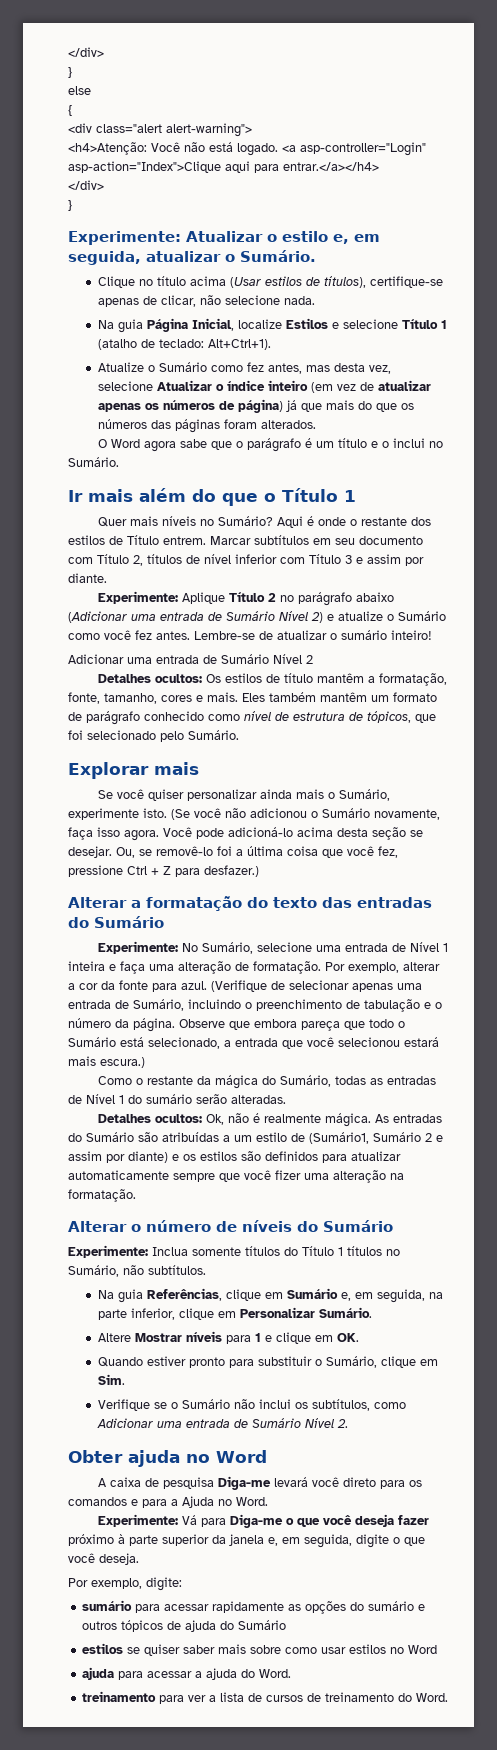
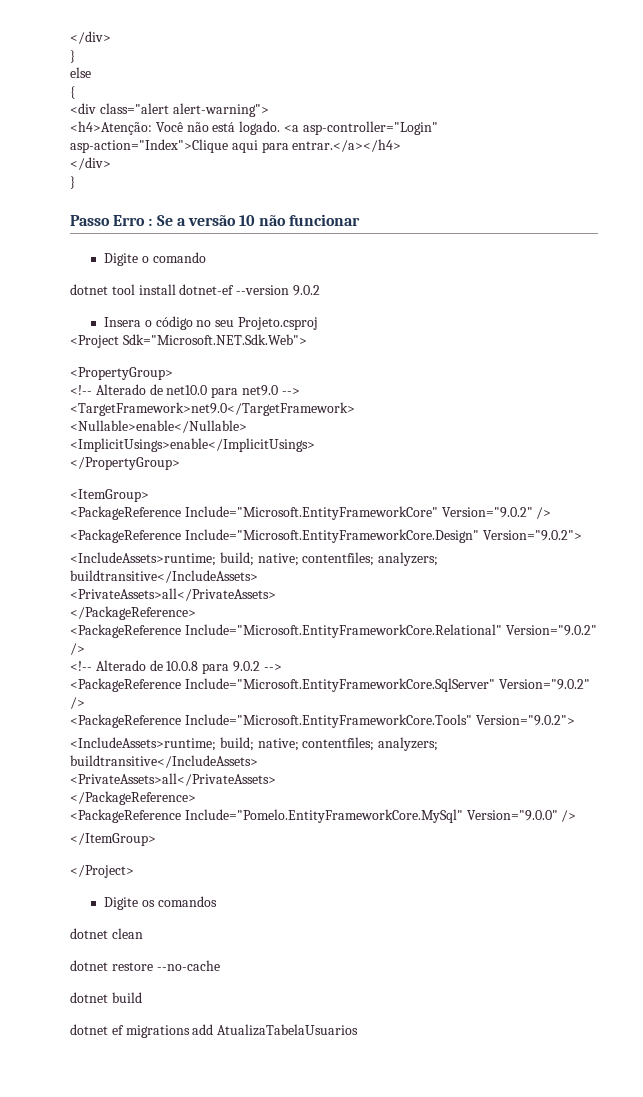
[68,231,380,245] [68,250,316,265] [97,276,443,288] [97,295,315,307] [97,318,447,333] [97,339,271,350] [97,362,391,374] [97,380,431,393] [97,399,414,413] [97,419,316,433] [98,438,444,452] [68,457,119,467] [68,488,356,506] [98,516,432,528] [68,535,423,545] [68,554,424,566] [68,573,107,583] [98,591,395,606] [68,611,446,623] [68,630,432,640] [68,654,313,664] [98,673,448,686] [68,692,437,704] [68,711,436,725] [68,730,239,742] [68,762,199,779] [98,789,391,801] [68,808,440,820] [68,827,423,841] [68,846,398,858] [68,865,259,877] [68,896,432,911] [68,916,164,928] [98,941,449,954] [68,961,440,974] [68,980,422,992] [68,999,442,1012] [68,1018,405,1032] [68,1037,439,1049] [68,1056,145,1068] [98,1075,437,1089] [68,1094,286,1104] [98,1113,443,1127] [68,1132,443,1144] [68,1151,401,1163] [68,1170,404,1183] [68,1189,136,1202] [68,1220,393,1232] [68,1245,400,1258] [68,1265,206,1277] [97,1288,443,1303] [97,1307,372,1320] [97,1331,359,1344] [97,1356,438,1368] [97,1374,125,1385] [97,1399,406,1411] [96,1418,348,1428] [68,1450,267,1467] [98,1476,423,1490] [68,1496,268,1508] [98,1514,430,1528] [68,1534,425,1548] [68,1553,139,1565] [68,1577,182,1591] [82,1600,426,1614] [82,1620,287,1632] [82,1643,438,1656] [82,1667,292,1680] [82,1691,449,1704] Experimente: Atualizar o estilo e, em seguida, atualizar o Sumário. // Clique no título acima (Usar estilos de títulos), certifique-se apenas de clicar, não selecione nada. // Na guia Página Inicial, localize Estilos e selecione Título 1 (atalho de teclado: Alt+Ctrl+1). // Atualize o Sumário como fez antes, mas desta vez, selecione Atualizar o índice inteiro (em vez de atualizar apenas os números de página) já que mais do que os números das páginas foram alterados. // O Word agora sabe que o parágrafo é um título e o inclui no Sumário. // Ir mais além do que o Título 1 // Quer mais níveis no Sumário? Aqui é onde o restante dos estilos de Título entrem. Marcar subtítulos em seu documento com Título 2, títulos de nível inferior com Título 3 e assim por diante. // Experimente: Aplique Título 2 no parágrafo abaixo (Adicionar uma entrada de Sumário Nível 2) e atualize o Sumário como você fez antes. Lembre-se de atualizar o sumário inteiro! // Adicionar uma entrada de Sumário Nível 2 // Detalhes ocultos: Os estilos de título mantêm a formatação, fonte, tamanho, cores e mais. Eles também mantêm um formato de parágrafo conhecido como nível de estrutura de tópicos, que foi selecionado pelo Sumário. // Explorar mais // Se você quiser personalizar ainda mais o Sumário, experimente isto. (Se você não adicionou o Sumário novamente, faça isso agora. Você pode adicioná-lo acima desta seção se desejar. Ou, se removê-lo foi a última coisa que você fez, pressione Ctrl + Z para desfazer.) // Alterar a formatação do texto das entradas do Sumário // Experimente: No Sumário, selecione uma entrada de Nível 1 inteira e faça uma alteração de formatação. Por exemplo, alterar a cor da fonte para azul. (Verifique de selecionar apenas uma entrada de Sumário, incluindo o preenchimento de tabulação e o número da página. Observe que embora pareça que todo o Sumário está selecionado, a entrada que você selecionou estará mais escura.) // Como o restante da mágica do Sumário, todas as entradas de Nível 1 do sumário serão alteradas. // Detalhes ocultos: Ok, não é realmente mágica. As entradas do Sumário são atribuídas a um estilo de (Sumário1, Sumário 2 e assim por diante) e os estilos são definidos para atualizar automaticamente sempre que você fizer uma alteração na formatação. // Alterar o número de níveis do Sumário // Experimente: Inclua somente títulos do Título 1 títulos no Sumário, não subtítulos. // Na guia Referências, clique em Sumário e, em seguida, na parte inferior, clique em Personalizar Sumário. // Altere Mostrar níveis para 1 e clique em OK. // Quando estiver pronto para substituir o Sumário, clique em Sim. // Verifique se o Sumário não inclui os subtítulos, como Adicionar uma entrada de Sumário Nível 2. // Obter ajuda no Word // A caixa de pesquisa Diga-me levará você direto para os comandos e para a Ajuda no Word. // Experimente: Vá para Diga-me o que você deseja fazer próximo à parte superior da janela e, em seguida, digite o que você deseja. // Por exemplo, digite: // sumário para acessar rapidamente as opções do sumário e outros tópicos de ajuda do Sumário // estilos se quiser saber mais sobre como usar estilos no Word // ajuda para acessar a ajuda do Word. // treinamento para ver a lista de cursos de treinamento do Word. -> [70,214,361,226] [104,252,206,266] [70,284,320,296] [104,316,318,330] [70,334,307,348] [70,367,173,380] [70,384,300,398] [70,402,355,416] [70,420,247,433] [70,438,315,452] [70,457,180,470] [70,489,149,502] [70,506,552,520] [70,529,582,543] [70,552,439,566] [70,570,258,583] [70,588,276,601] [70,606,196,620] [70,624,597,638] [70,643,85,655] [70,660,282,674] [70,678,590,692] [70,697,85,709] [70,714,575,728] [70,737,439,751] [70,755,258,768] [70,773,276,786] [70,791,196,805] [70,809,577,823] [70,833,156,846] [70,865,134,878] [104,896,217,910] [70,928,143,939] [70,960,220,971] [70,992,142,1003] [70,1024,359,1038] Passo Erro : Se a versão 10 não funcionar // Digite o comando // dotnet tool install dotnet-ef --version 9.0.2 // Insera o código no seu Projeto.csproj // <Project Sdk="Microsoft.NET.Sdk.Web"> // <PropertyGroup> // <!-- Alterado de net10.0 para net9.0 --> // <TargetFramework>net9.0</TargetFramework> // <Nullable>enable</Nullable> // <ImplicitUsings>enable</ImplicitUsings> // </PropertyGroup> // <ItemGroup> // <PackageReference Include="Microsoft.EntityFrameworkCore" Version="9.0.2" /> // <PackageReference Include="Microsoft.EntityFrameworkCore.Design" Version="9.0.2"> // <IncludeAssets>runtime; build; native; contentfiles; analyzers; buildtransitive</IncludeAssets> // <PrivateAssets>all</PrivateAssets> // </PackageReference> // <PackageReference Include="Microsoft.EntityFrameworkCore.Relational" Version="9.0.2" /> // <!-- Alterado de 10.0.8 para 9.0.2 --> // <PackageReference Include="Microsoft.EntityFrameworkCore.SqlServer" Version="9.0.2" /> // <PackageReference Include="Microsoft.EntityFrameworkCore.Tools" Version="9.0.2"> // <IncludeAssets>runtime; build; native; contentfiles; analyzers; buildtransitive</IncludeAssets> // <PrivateAssets>all</PrivateAssets> // </PackageReference> // <PackageReference Include="Pomelo.EntityFrameworkCore.MySql" Version="9.0.0" /> // </ItemGroup> // </Project> // Digite os comandos // dotnet clean // dotnet restore --no-cache // dotnet build // dotnet ef migrations add AtualizaTabelaUsuarios

